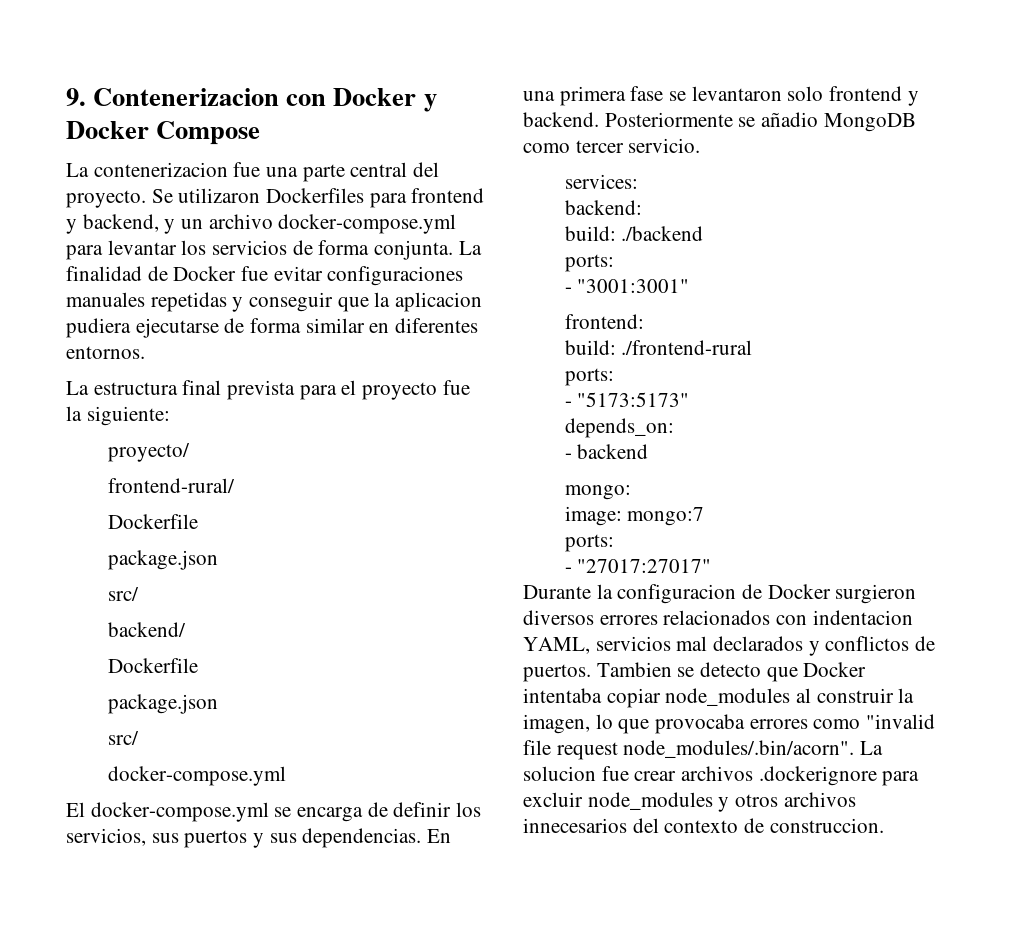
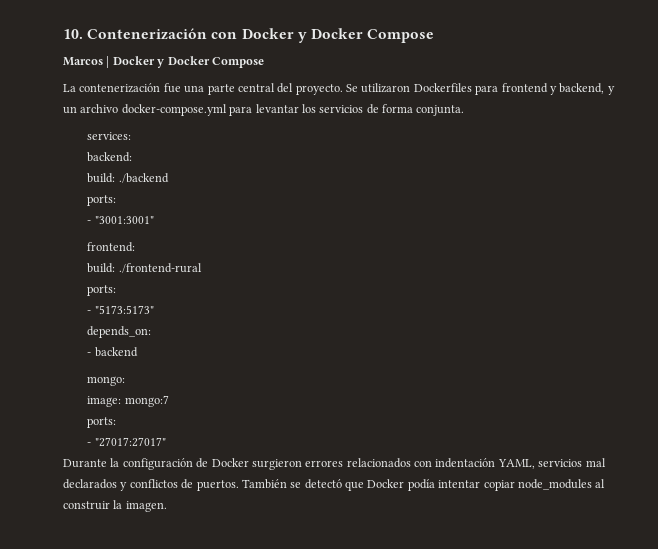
[66,88,280,106] 9. Contenerizacion -> [63,28,208,40] 10. Contenerización
[66,162,228,177] // La contenerizacion -> [63,56,264,68] [63,83,161,93] // Marcos | Docker y Docker Compose // La contenerización
[458,241,482,255] [66,266,464,286] [66,292,483,312] [66,318,479,338] [66,346,145,359] [66,380,470,400] [66,406,170,426] [107,443,190,462] [107,478,235,493] [107,514,198,529] [107,550,218,570] [107,587,139,601] [107,622,186,637] [107,658,198,673] [107,694,218,714] [107,731,139,745] [107,766,286,786] [66,802,482,822] [66,828,452,848] [523,86,919,106] [523,112,916,132] [523,138,701,153] La finalidad de Docker fue evitar configuraciones manuales repetidas y conseguir que la aplicacion pudiera ejecutarse de forma similar en diferentes entornos. // La estructura final prevista para el proyecto fue la siguiente: // proyecto/ // frontend-rural/ // Dockerfile // package.json // src/ // backend/ // Dockerfile // package.json // src/ // docker-compose.yml // El docker-compose.yml se encarga de definir los servicios, sus puertos y sus dependencias. En una primera fase se levantaron solo frontend y backend. Posteriormente se añadio MongoDB como tercer servicio. -> (465, 110) none
[617,584,737,604] configuracion -> [122,458,193,470] configuración
[523,610,594,625] diversos -> (302, 464) none
[812,610,913,625] indentacion -> [435,458,496,468] indentación
[596,662,867,682] [523,688,602,703] Tambien se detecto que Docker intentaba -> [241,479,481,491] También se detectó que Docker podía intentar
[523,714,936,734] [523,740,884,760] [523,766,920,786] [523,792,856,812] [523,818,884,833] imagen, lo que provocaba errores como "invalid file request node_modules/.bin/acorn". La solucion fue crear archivos .dockerignore para excluir node_modules y otros archivos innecesarios del contexto de construccion. -> [125,501,167,512] imagen.

